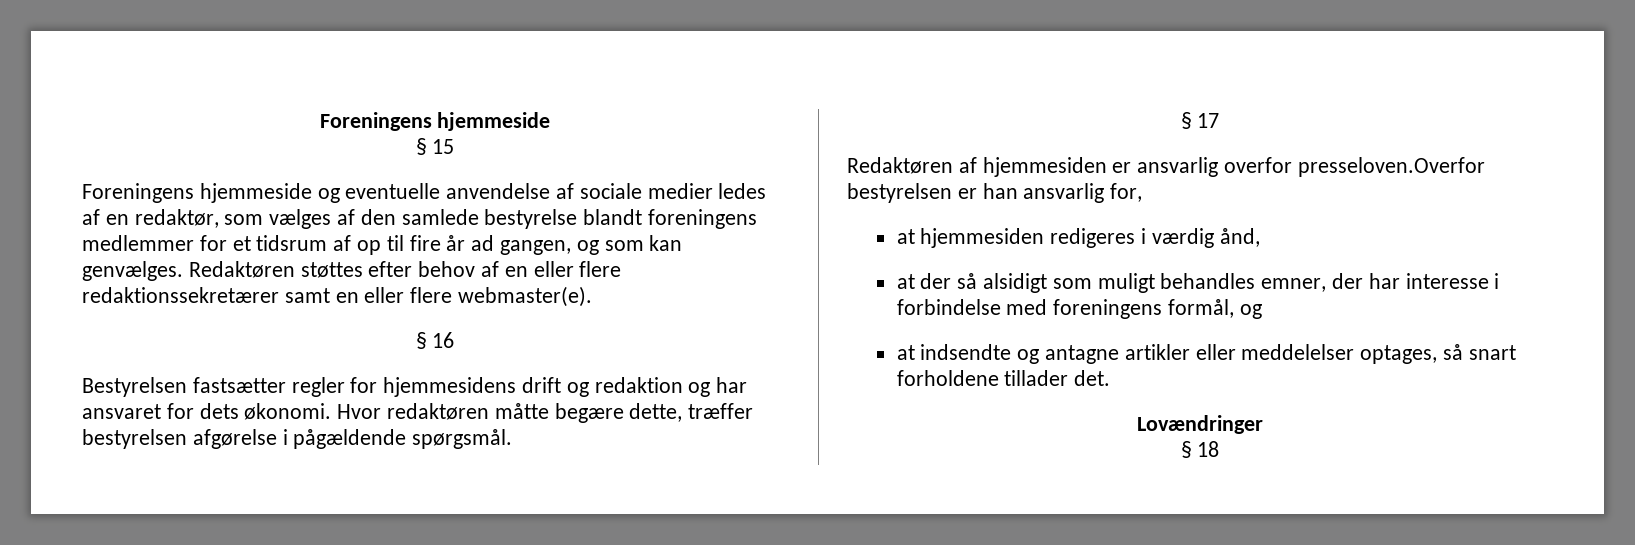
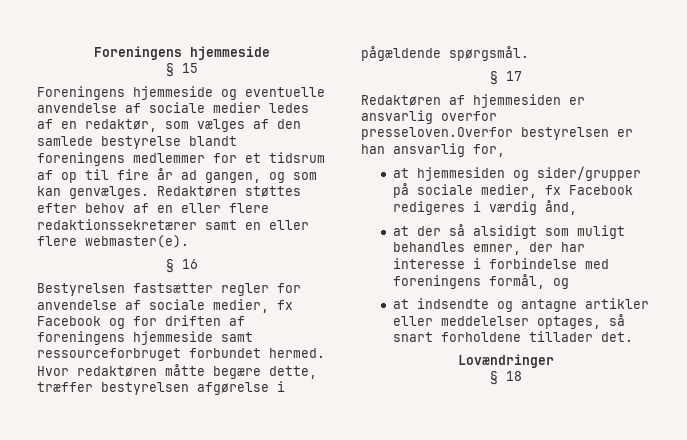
[383,377,748,397] [82,403,332,420] hjemmesidens drift og redaktion og har ansvaret for dets økonomi. -> [37,299,293,313] [37,315,245,329] [37,331,253,345] [37,348,325,361] anvendelse af sociale medier, fx Facebook og for driften af foreningens hjemmeside samt ressourceforbruget forbundet hermed.
(1045, 238) none -> [512,166,641,181] [392,183,633,198] og sider/grupper på sociale medier, fx Facebook

